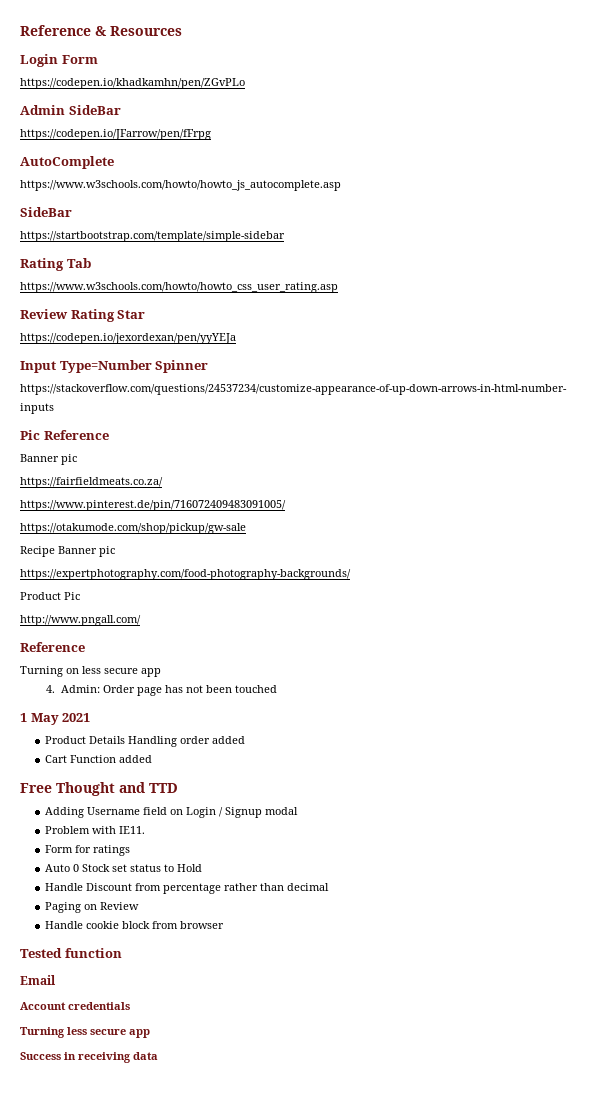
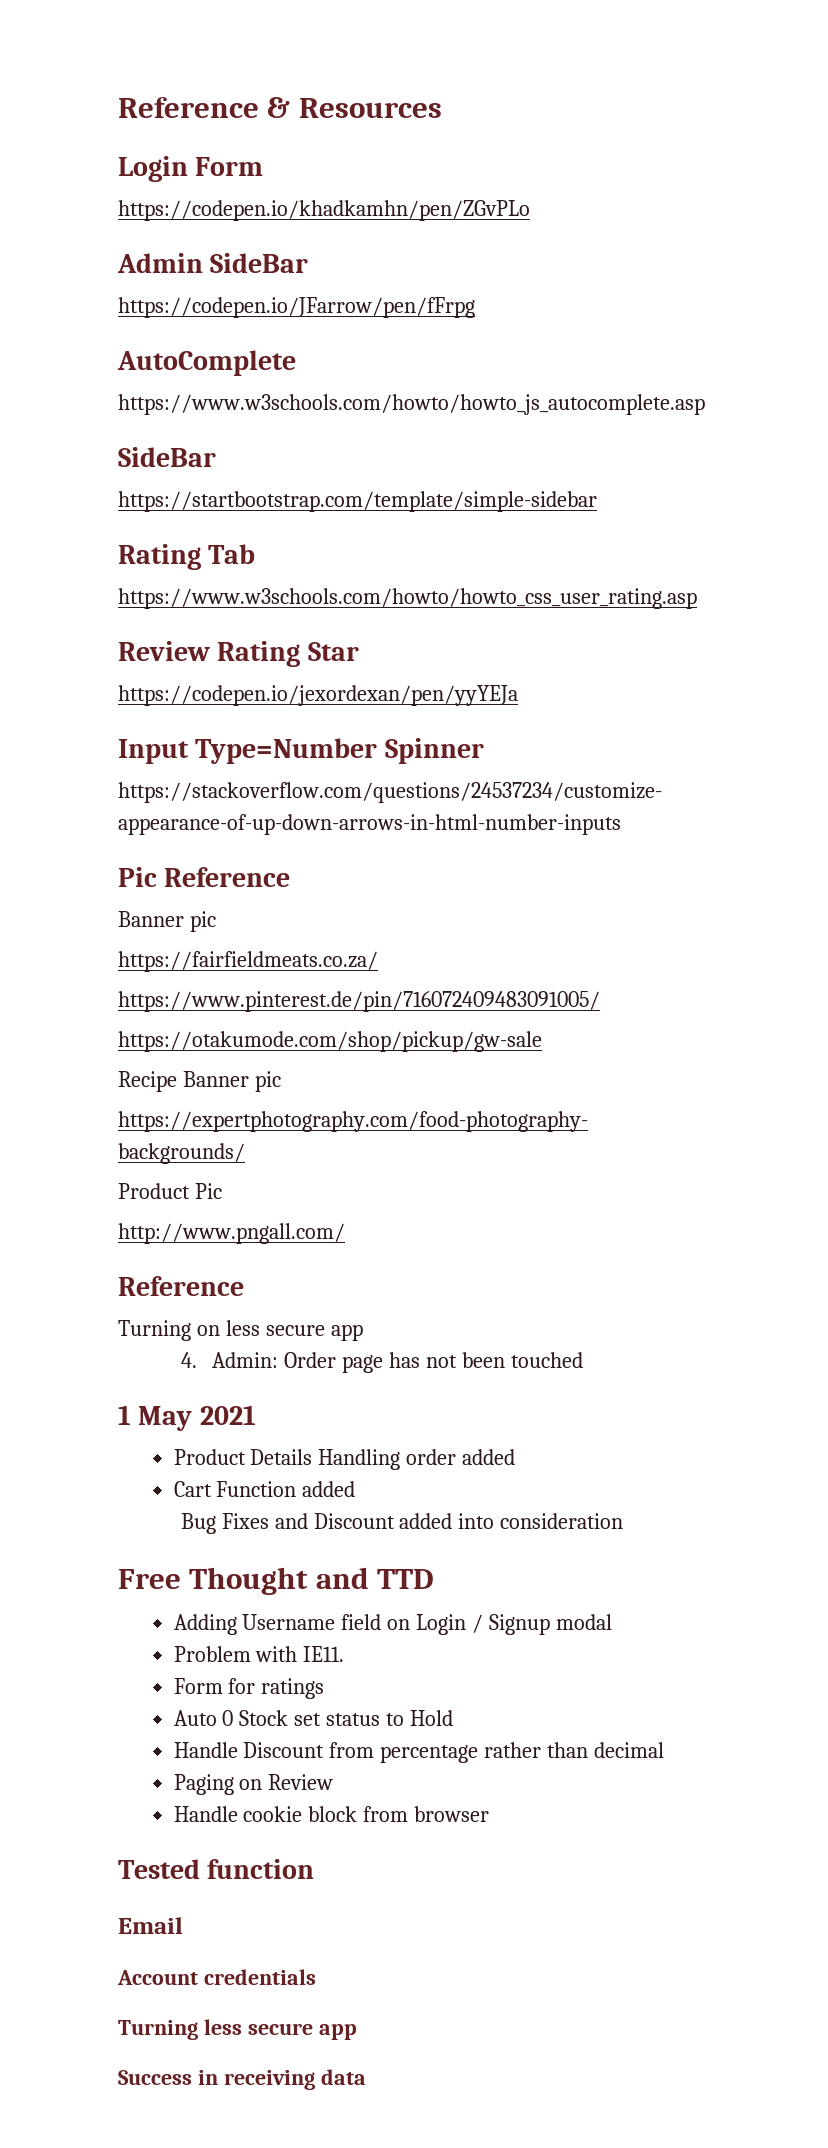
(153, 759) none -> [180,1513,624,1534] // Bug Fixes and Discount added into consideration

